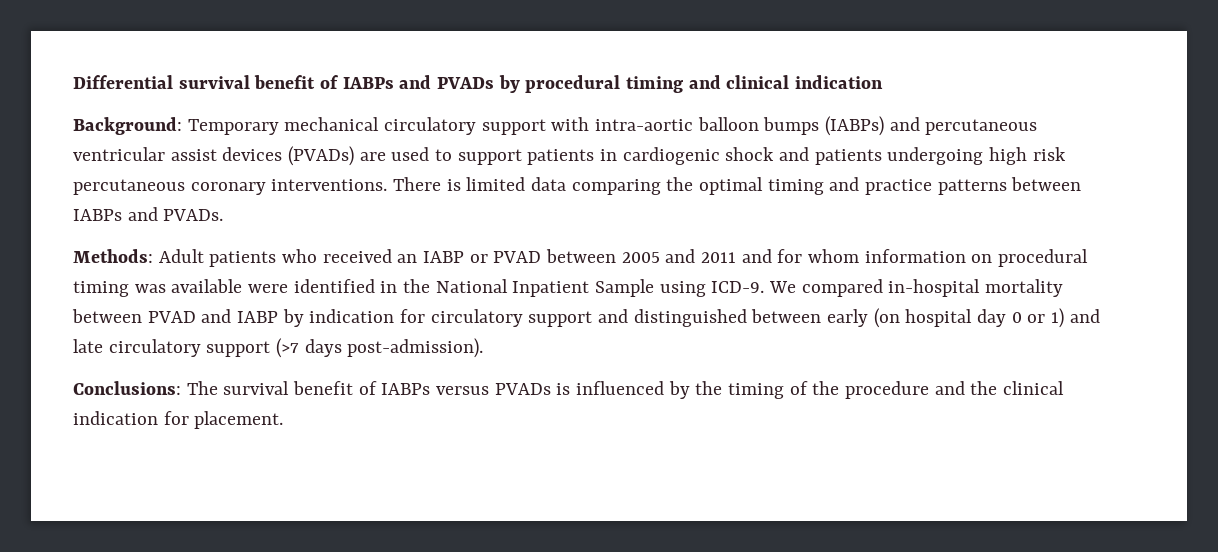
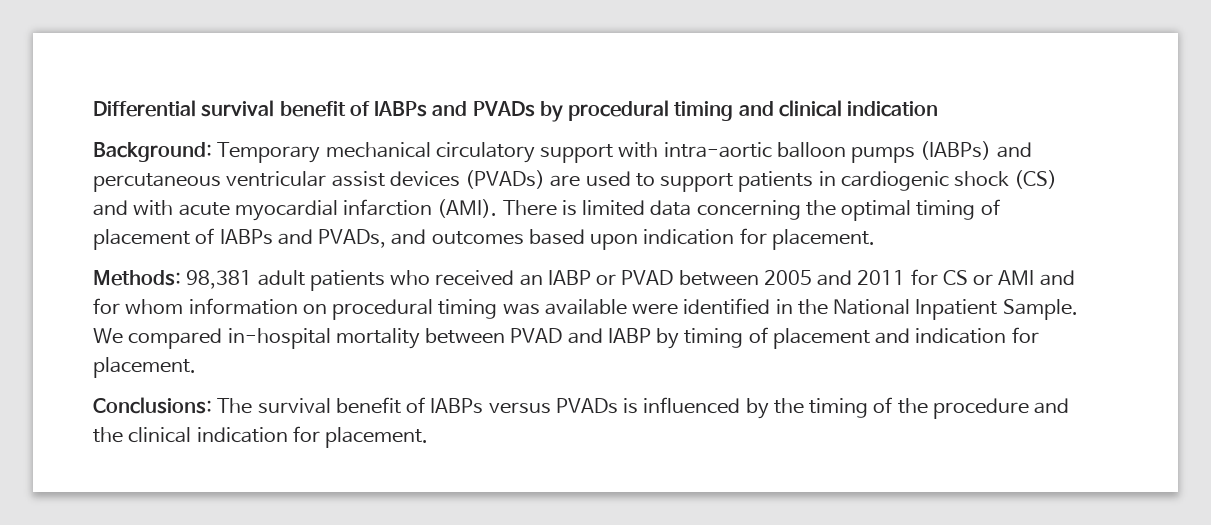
[763,117,820,135] bumps -> [851,147,916,163] pumps
[779,147,1066,165] [73,179,388,195] and patients undergoing high risk percutaneous coronary interventions. -> [1014,170,1058,189] [93,199,498,221] (CS) and with acute myocardial infarction (AMI).
[571,179,661,195] comparing -> [696,200,801,220] concerning
[829,177,1082,195] [73,207,224,221] and practice patterns between IABPs and PVADs. -> [980,199,1000,215] [93,228,875,250] of placement of IABPs and PVADs, and outcomes based upon indication for placement.
[158,249,204,263] Adult -> [186,270,305,289] 98,381 adult
(737, 257) none -> [910,269,1035,285] for CS or AMI
[595,279,765,297] Sample using ICD-9. -> [1002,299,1078,320] Sample.
[309,308,1100,328] [73,338,484,358] indication for circulatory support and distinguished between early (on hospital day 0 or 1) and late circulatory support (>7 days post-admission). -> [684,327,1039,349] [93,357,196,378] timing of placement and indication for placement.

